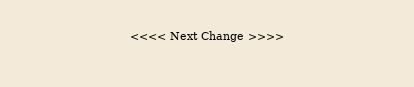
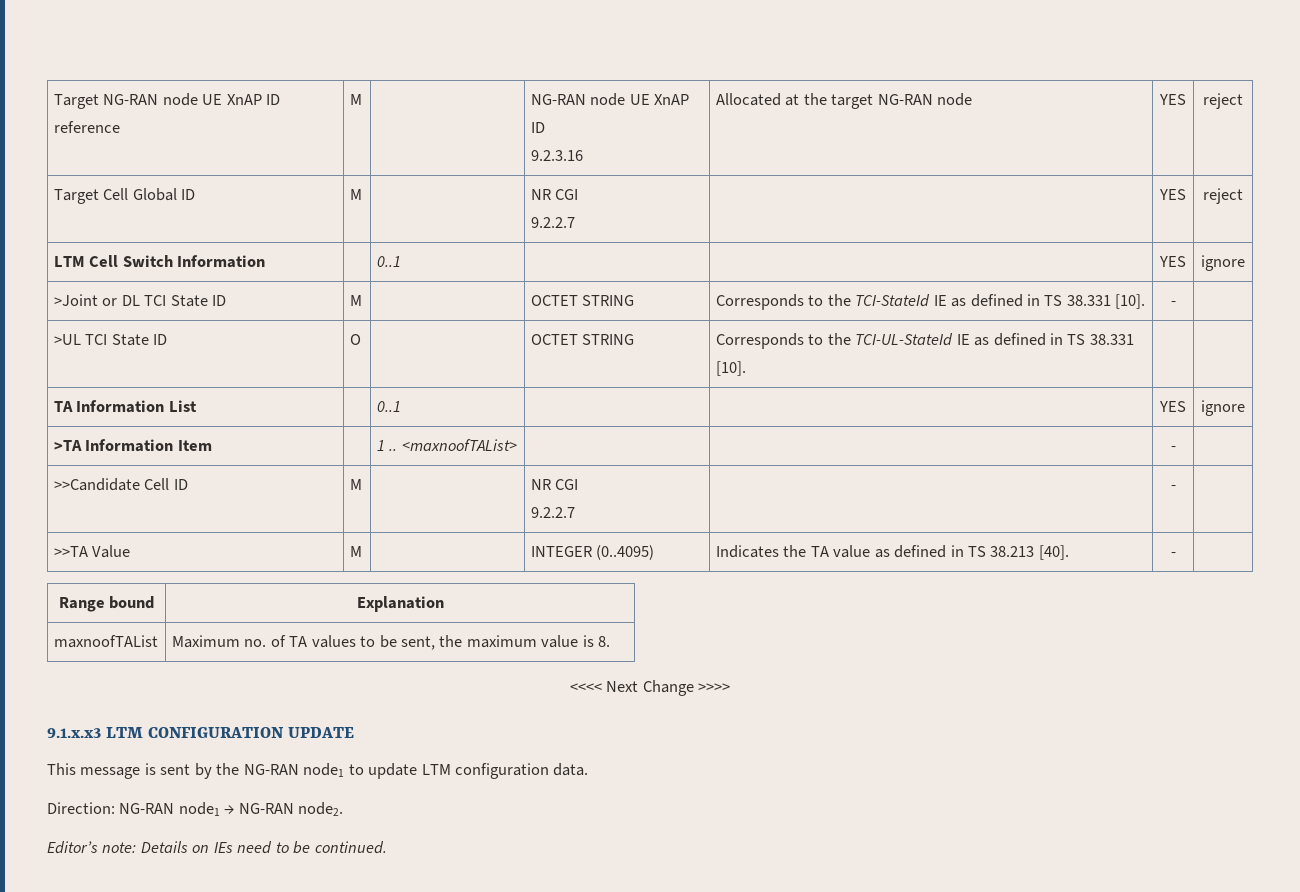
[130,31,284,42] <<<< Next Change >>>> -> [53,93,281,109] [53,121,120,133] [349,94,362,105] [530,93,690,106] [530,122,545,133] [530,150,583,161] [715,93,973,109] [1159,94,1186,105] [1203,93,1243,109] [53,188,196,204] [349,189,362,200] [530,189,579,200] [530,217,575,228] [1159,189,1186,200] [1203,188,1243,204] [53,255,266,268] [376,256,401,267] [1159,256,1186,267] [1201,255,1245,271] [53,294,227,307] [349,295,362,306] [530,295,635,306] [715,294,1146,310] [1170,301,1176,306] [53,334,168,346] [349,334,361,345] [530,334,635,345] [715,333,1134,349] [715,361,746,376] [53,400,197,413] [376,401,401,412] [1159,401,1186,412] [1201,400,1245,416] [53,439,212,452] [376,439,517,451] [1170,446,1176,451] [53,478,188,491] [349,479,362,490] [530,479,579,490] [530,507,575,518] [1170,485,1176,490] [53,545,131,558] [349,546,362,557] [530,545,655,560] [715,545,1069,560] [1170,552,1176,557] [58,596,155,612] [356,596,444,612] [53,635,158,648] [171,635,611,650] [569,680,731,696] [47,727,355,738] [47,763,589,779] [47,802,344,816] [47,841,387,854] Target NG-RAN node UE XnAP ID reference | M | | NG-RAN node UE XnAP ID // 9.2.3.16 | Allocated at the target NG-RAN node | YES | reject // Target Cell Global ID | M | | NR CGI // 9.2.2.7 | | YES | reject // LTM Cell Switch Information | | 0..1 | | | YES | ignore // >Joint or DL TCI State ID | M | | OCTET STRING | Corresponds to the TCI-StateId IE as defined in TS 38.331 [10]. | - | // >UL TCI State ID | O | | OCTET STRING | Corresponds to the TCI-UL-StateId IE as defined in TS 38.331 [10]. | | // TA Information List | | 0..1 | | | YES | ignore // >TA Information Item | | 1 .. <maxnoofTAList> | | | - | // >>Candidate Cell ID | M | | NR CGI // 9.2.2.7 | | - | // >>TA Value | M | | INTEGER (0..4095) | Indicates the TA value as defined in TS 38.213 [40]. | - | // Range bound | Explanation // maxnoofTAList | Maximum no. of TA values to be sent, the maximum value is 8. // <<<< Next Change >>>> // 9.1.x.x3 LTM CONFIGURATION UPDATE // This message is sent by the NG-RAN node1 to update LTM configuration data. // Direction: NG-RAN node1 → NG-RAN node2. // Editor’s note: Details on IEs need to be continued.

